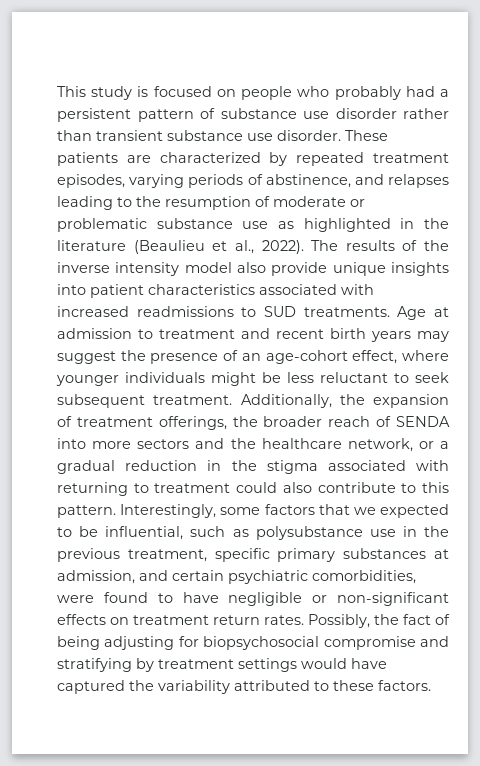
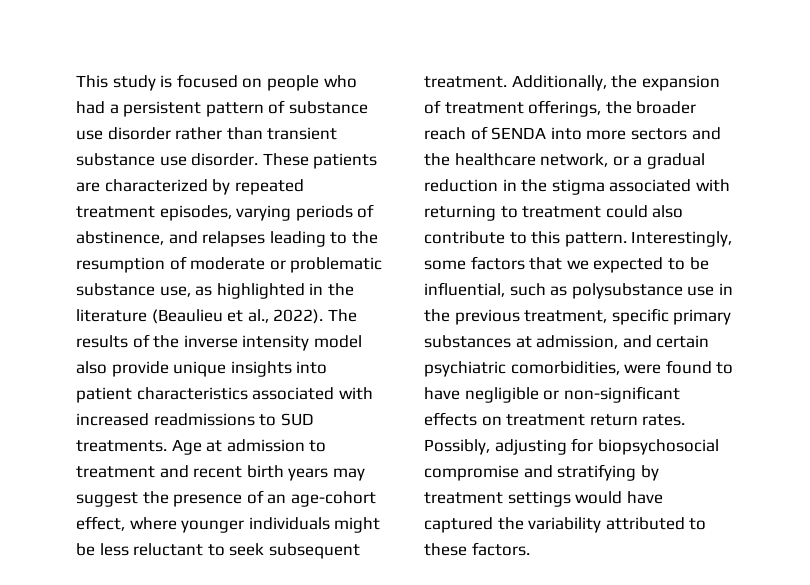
[334,86,401,100] probably -> (357, 81) none
[242,221,269,229] use -> [159,286,191,297] use,
[374,614,450,625] [57,636,100,650] the fact of being -> (490, 447) none

